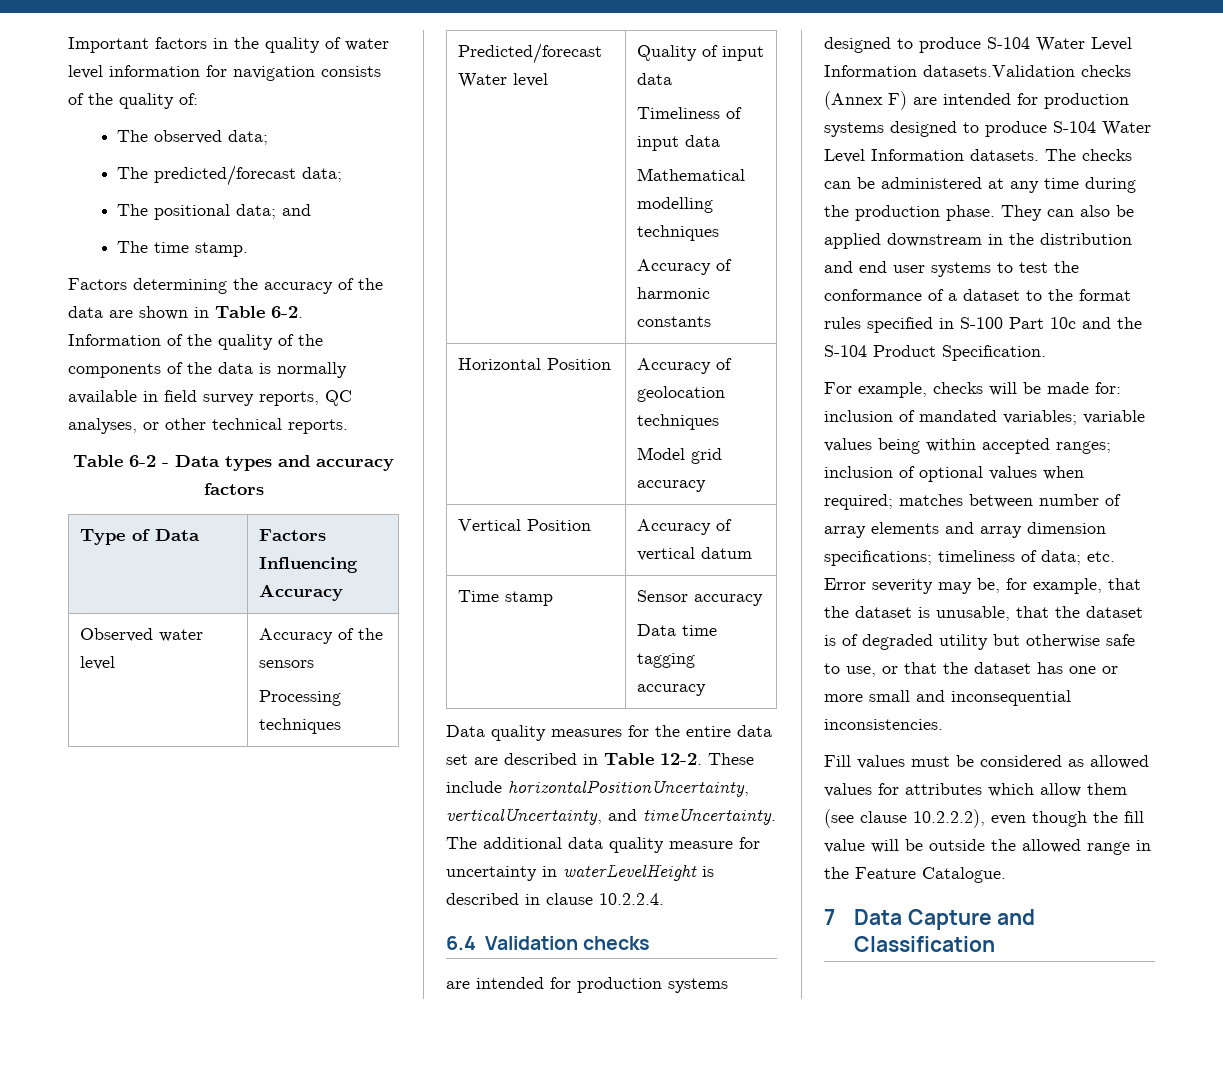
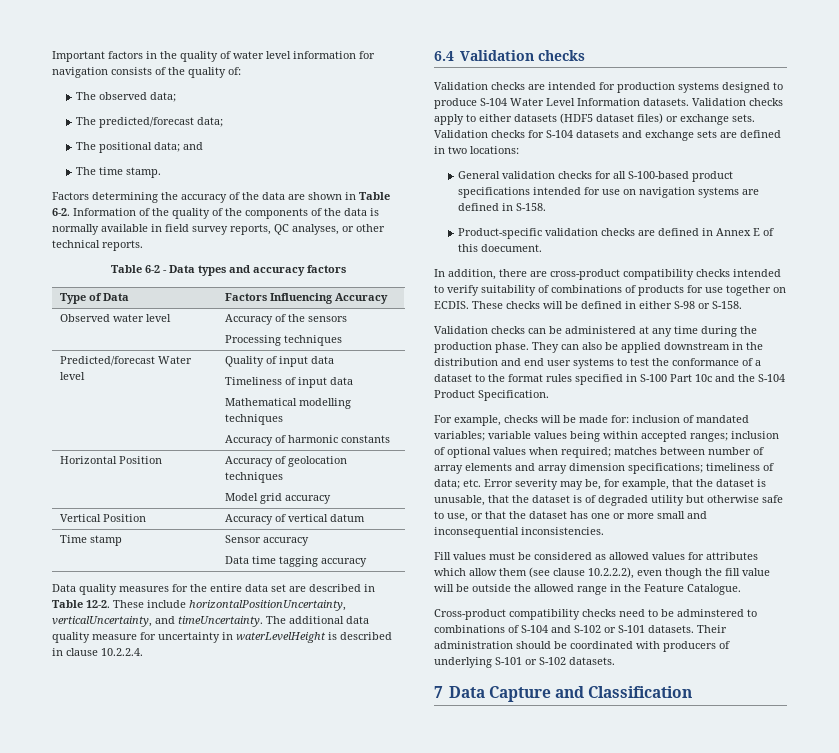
[446,977,728,993] [824,37,1132,53] [824,65,1131,77] [824,91,907,110] are intended for production systems designed to produce S-104 Water Level Information datasets.Validation checks (Annex F) -> [434,82,525,90] Validation checks
[1045,149,1076,161] The -> [692,98,783,106] [434,113,755,125] [434,130,781,141] [434,146,519,154] [458,171,734,182] [458,187,760,198] [458,203,547,211] [458,228,775,239] [458,244,543,252] [434,269,781,280] [434,285,786,296] [434,301,742,309] [434,326,488,334] Validation checks apply to either datasets (HDF5 dataset files) or exchange sets. Validation checks for S-104 datasets and exchange sets are defined in two locations: // General validation checks for all S-100-based product specifications intended for use on navigation systems are defined in S-158. // Product-specific validation checks are defined in Annex E of this doecument. // In addition, there are cross-product compatibility checks intended to verify suitability of combinations of products for use together on ECDIS. These checks will be defined in either S-98 or S-158. // Validation
(1006, 875) none -> [434,609,757,620] [434,625,727,633] [434,641,730,652] [434,657,615,668] // Cross-product compatibility checks need to be adminstered to combinations of S-104 and S-102 or S-101 datasets. Their administration should be coordinated with producers of underlying S-101 or S-102 datasets.

